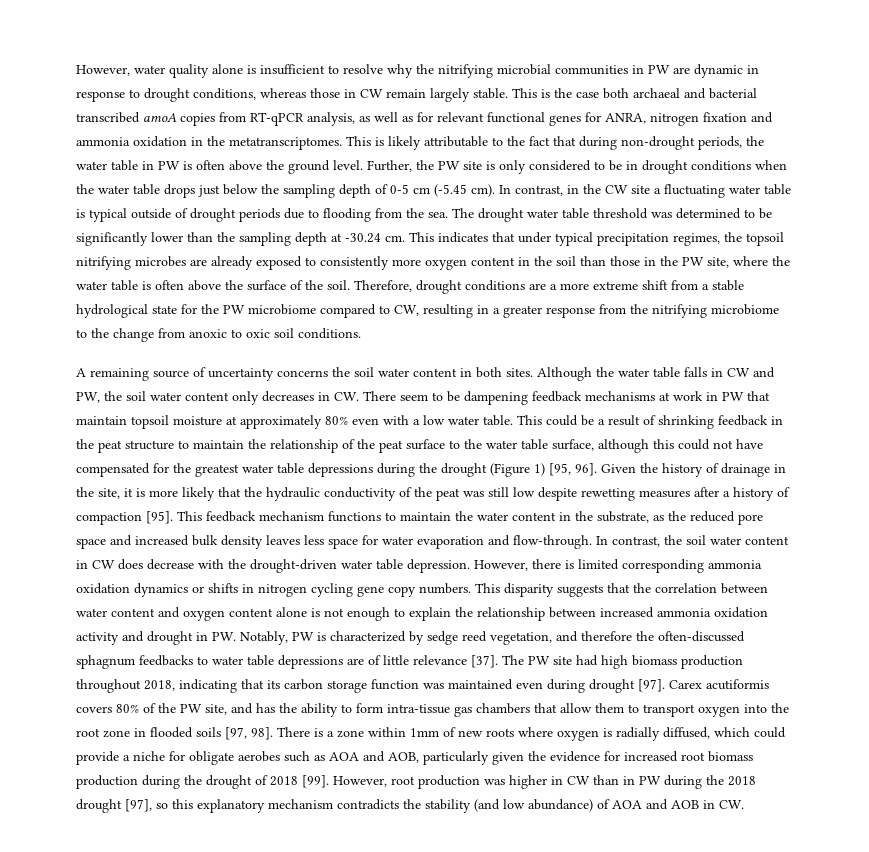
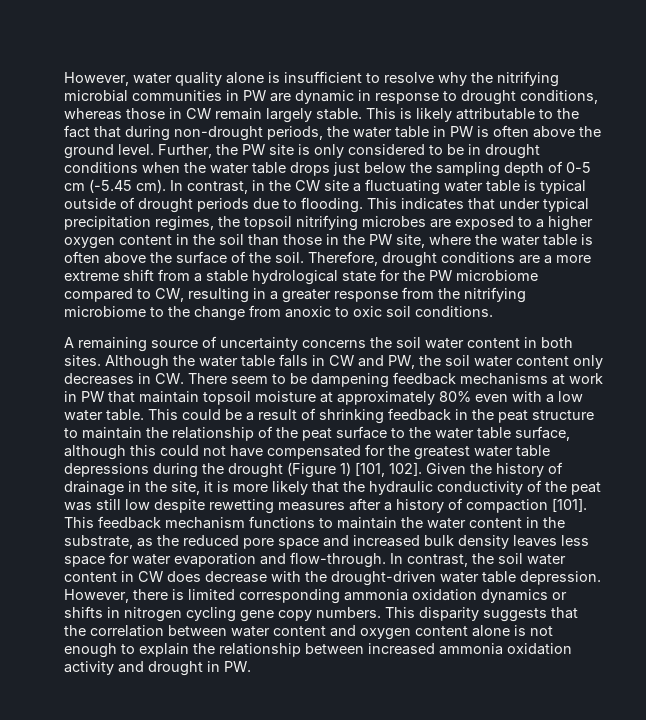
[554,88,757,99] [76,112,773,126] [76,136,384,150] the case both archaeal and bacterial transcribed amoA copies from RT-qPCR analysis, as well as for relevant functional genes for ANRA, nitrogen fixation and ammonia oxidation in the metatranscriptomes. This is -> (412, 113) none
[323,208,772,222] [76,232,405,246] flooding from the sea. The drought water table threshold was determined to be significantly lower than the sampling depth at -30.24 cm. -> [301,197,363,213] flooding.
[211,256,253,270] already -> (451, 223) none
[320,256,421,270] consistently more -> [536,216,593,231] a higher
[549,463,597,476] [95, 96]. -> [355,462,422,477] [101, 102].
[146,511,173,524] [95]. -> [552,498,587,512] [101].
[240,631,745,645] [76,655,743,669] [76,679,769,693] [76,703,789,717] [76,727,786,741] [76,751,753,765] [76,775,756,789] [76,799,744,813] Notably, PW is characterized by sedge reed vegetation, and therefore the often-discussed sphagnum feedbacks to water table depressions are of little relevance [37]. The PW site had high biomass production throughout 2018, indicating that its carbon storage function was maintained even during drought [97]. Carex acutiformis covers 80% of the PW site, and has the ability to form intra-tissue gas chambers that allow them to transport oxygen into the root zone in flooded soils [97, 98]. There is a zone within 1mm of new roots where oxygen is radially diffused, which could provide a niche for obligate aerobes such as AOA and AOB, particularly given the evidence for increased root biomass production during the drought of 2018 [99]. However, root production was higher in CW than in PW during the 2018 drought [97], so this explanatory mechanism contradicts the stability (and low abundance) of AOA and AOB in CW. -> (251, 666) none

